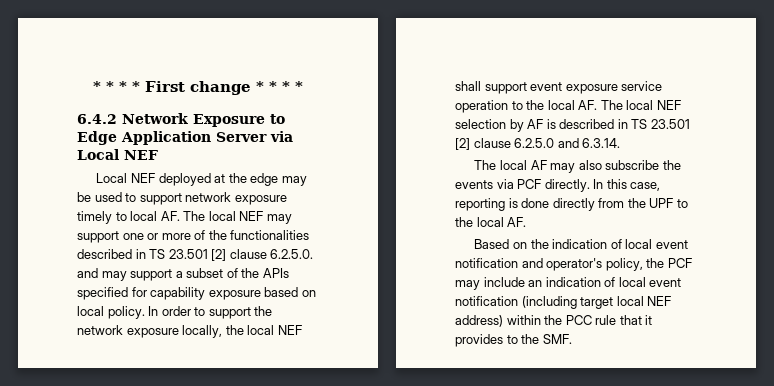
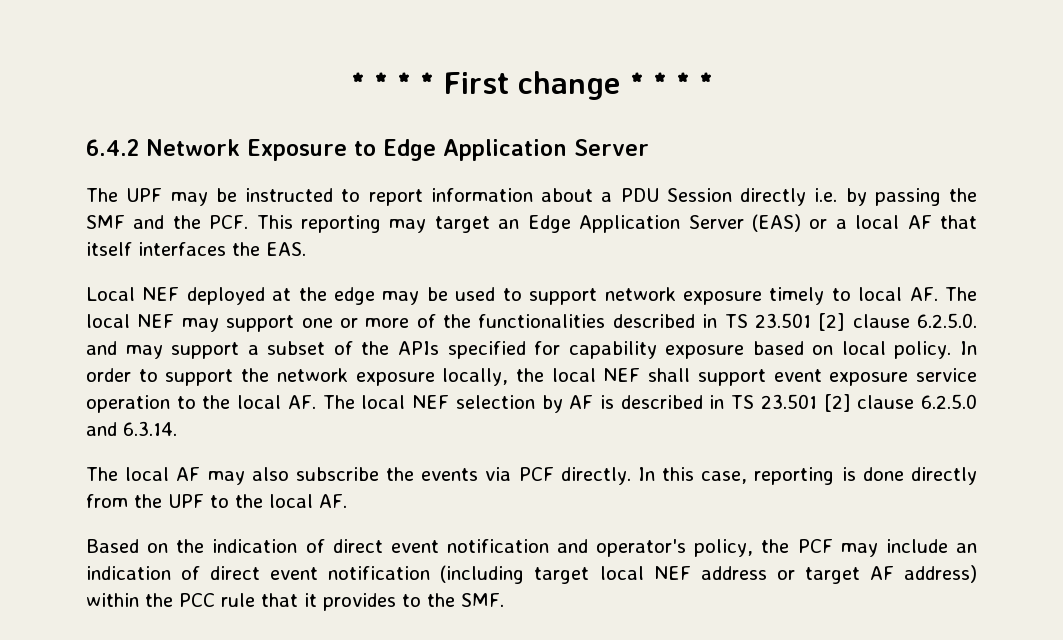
[270,131,293,142] [77,149,158,160] via Local NEF -> [86,188,977,206] [86,214,977,233] [86,242,306,256] // The UPF may be instructed to report information about a PDU Session directly i.e. by passing the SMF and the PCF. This reporting may target an Edge Application Server (EAS) or a local AF that itself interfaces the EAS.
[625,239,653,249] local -> [332,539,383,553] direct
[618,277,646,287] local -> [210,566,261,580] direct
(672, 301) none -> [700,566,894,584] address or target AF

